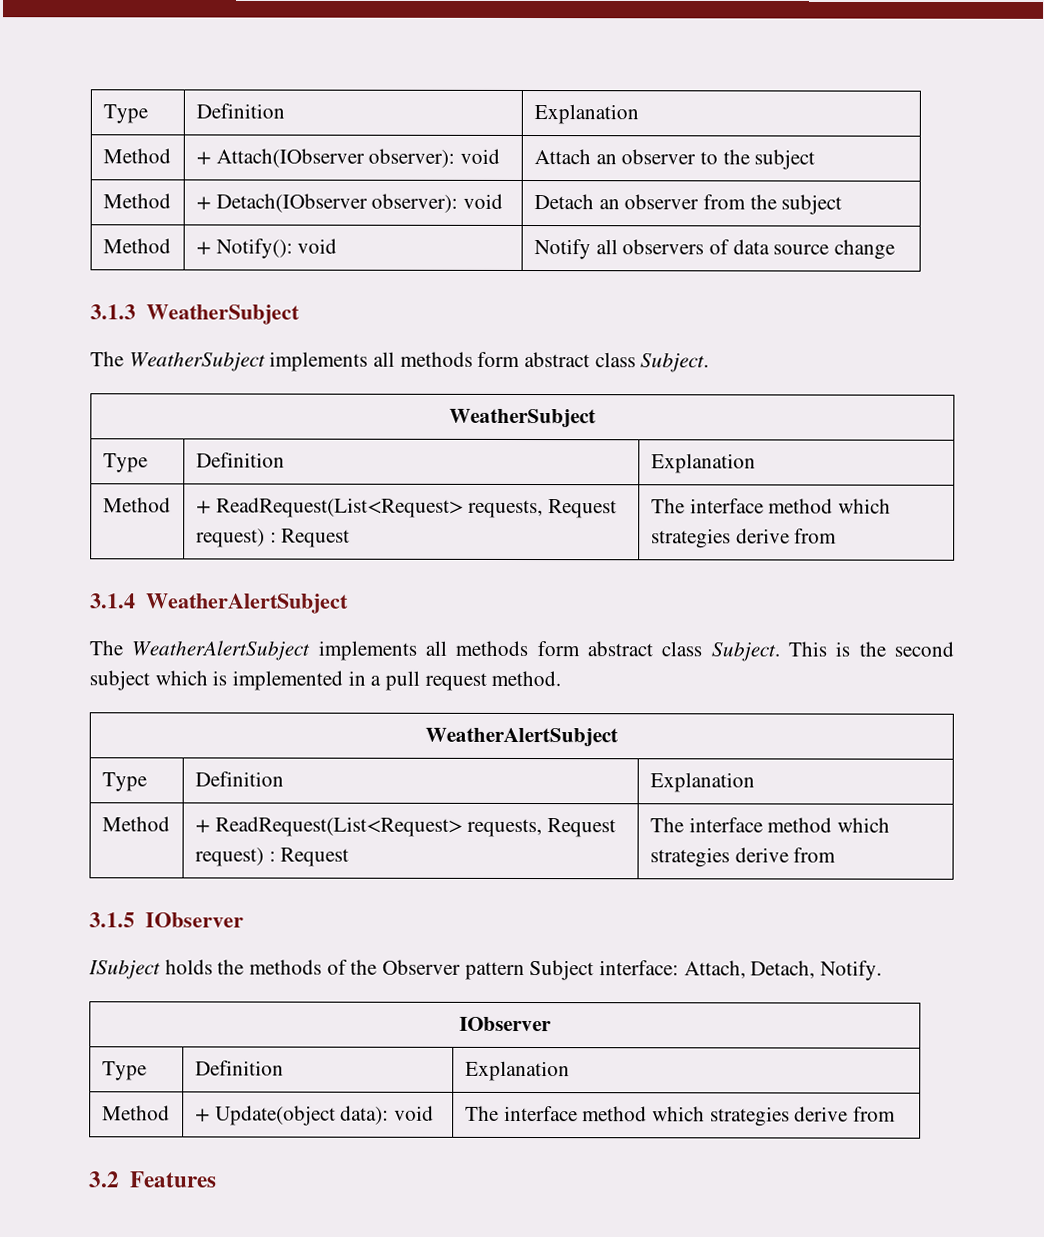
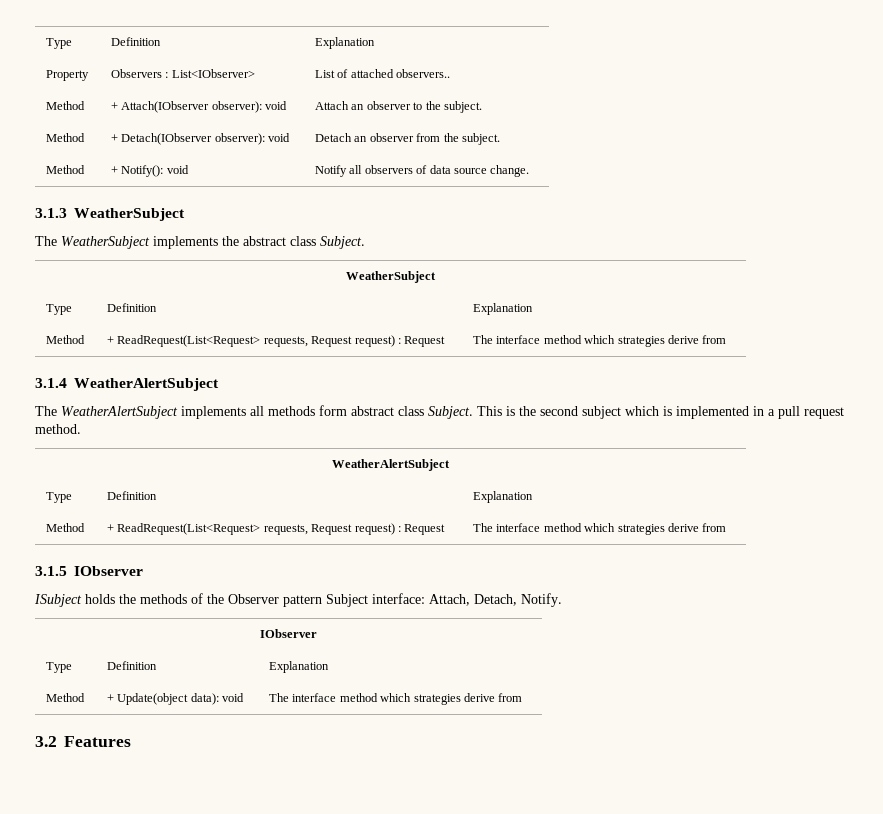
[102,104,148,124] [195,103,285,119] [533,104,639,125] Type | Definition | Explanation -> [46,38,73,49] [111,37,162,46] [315,37,376,49] [46,70,90,81] [111,69,255,78] [315,69,451,78] Type | Definition | Explanation // Property | Observers : List<IObserver> | List of attached observers..
[754,149,816,170] subject -> [443,101,482,113] subject.
[781,194,843,215] subject -> [461,133,500,145] subject.
[833,239,895,260] change -> [490,165,530,177] change.
[373,351,521,367] all methods form -> [222,236,239,246] the

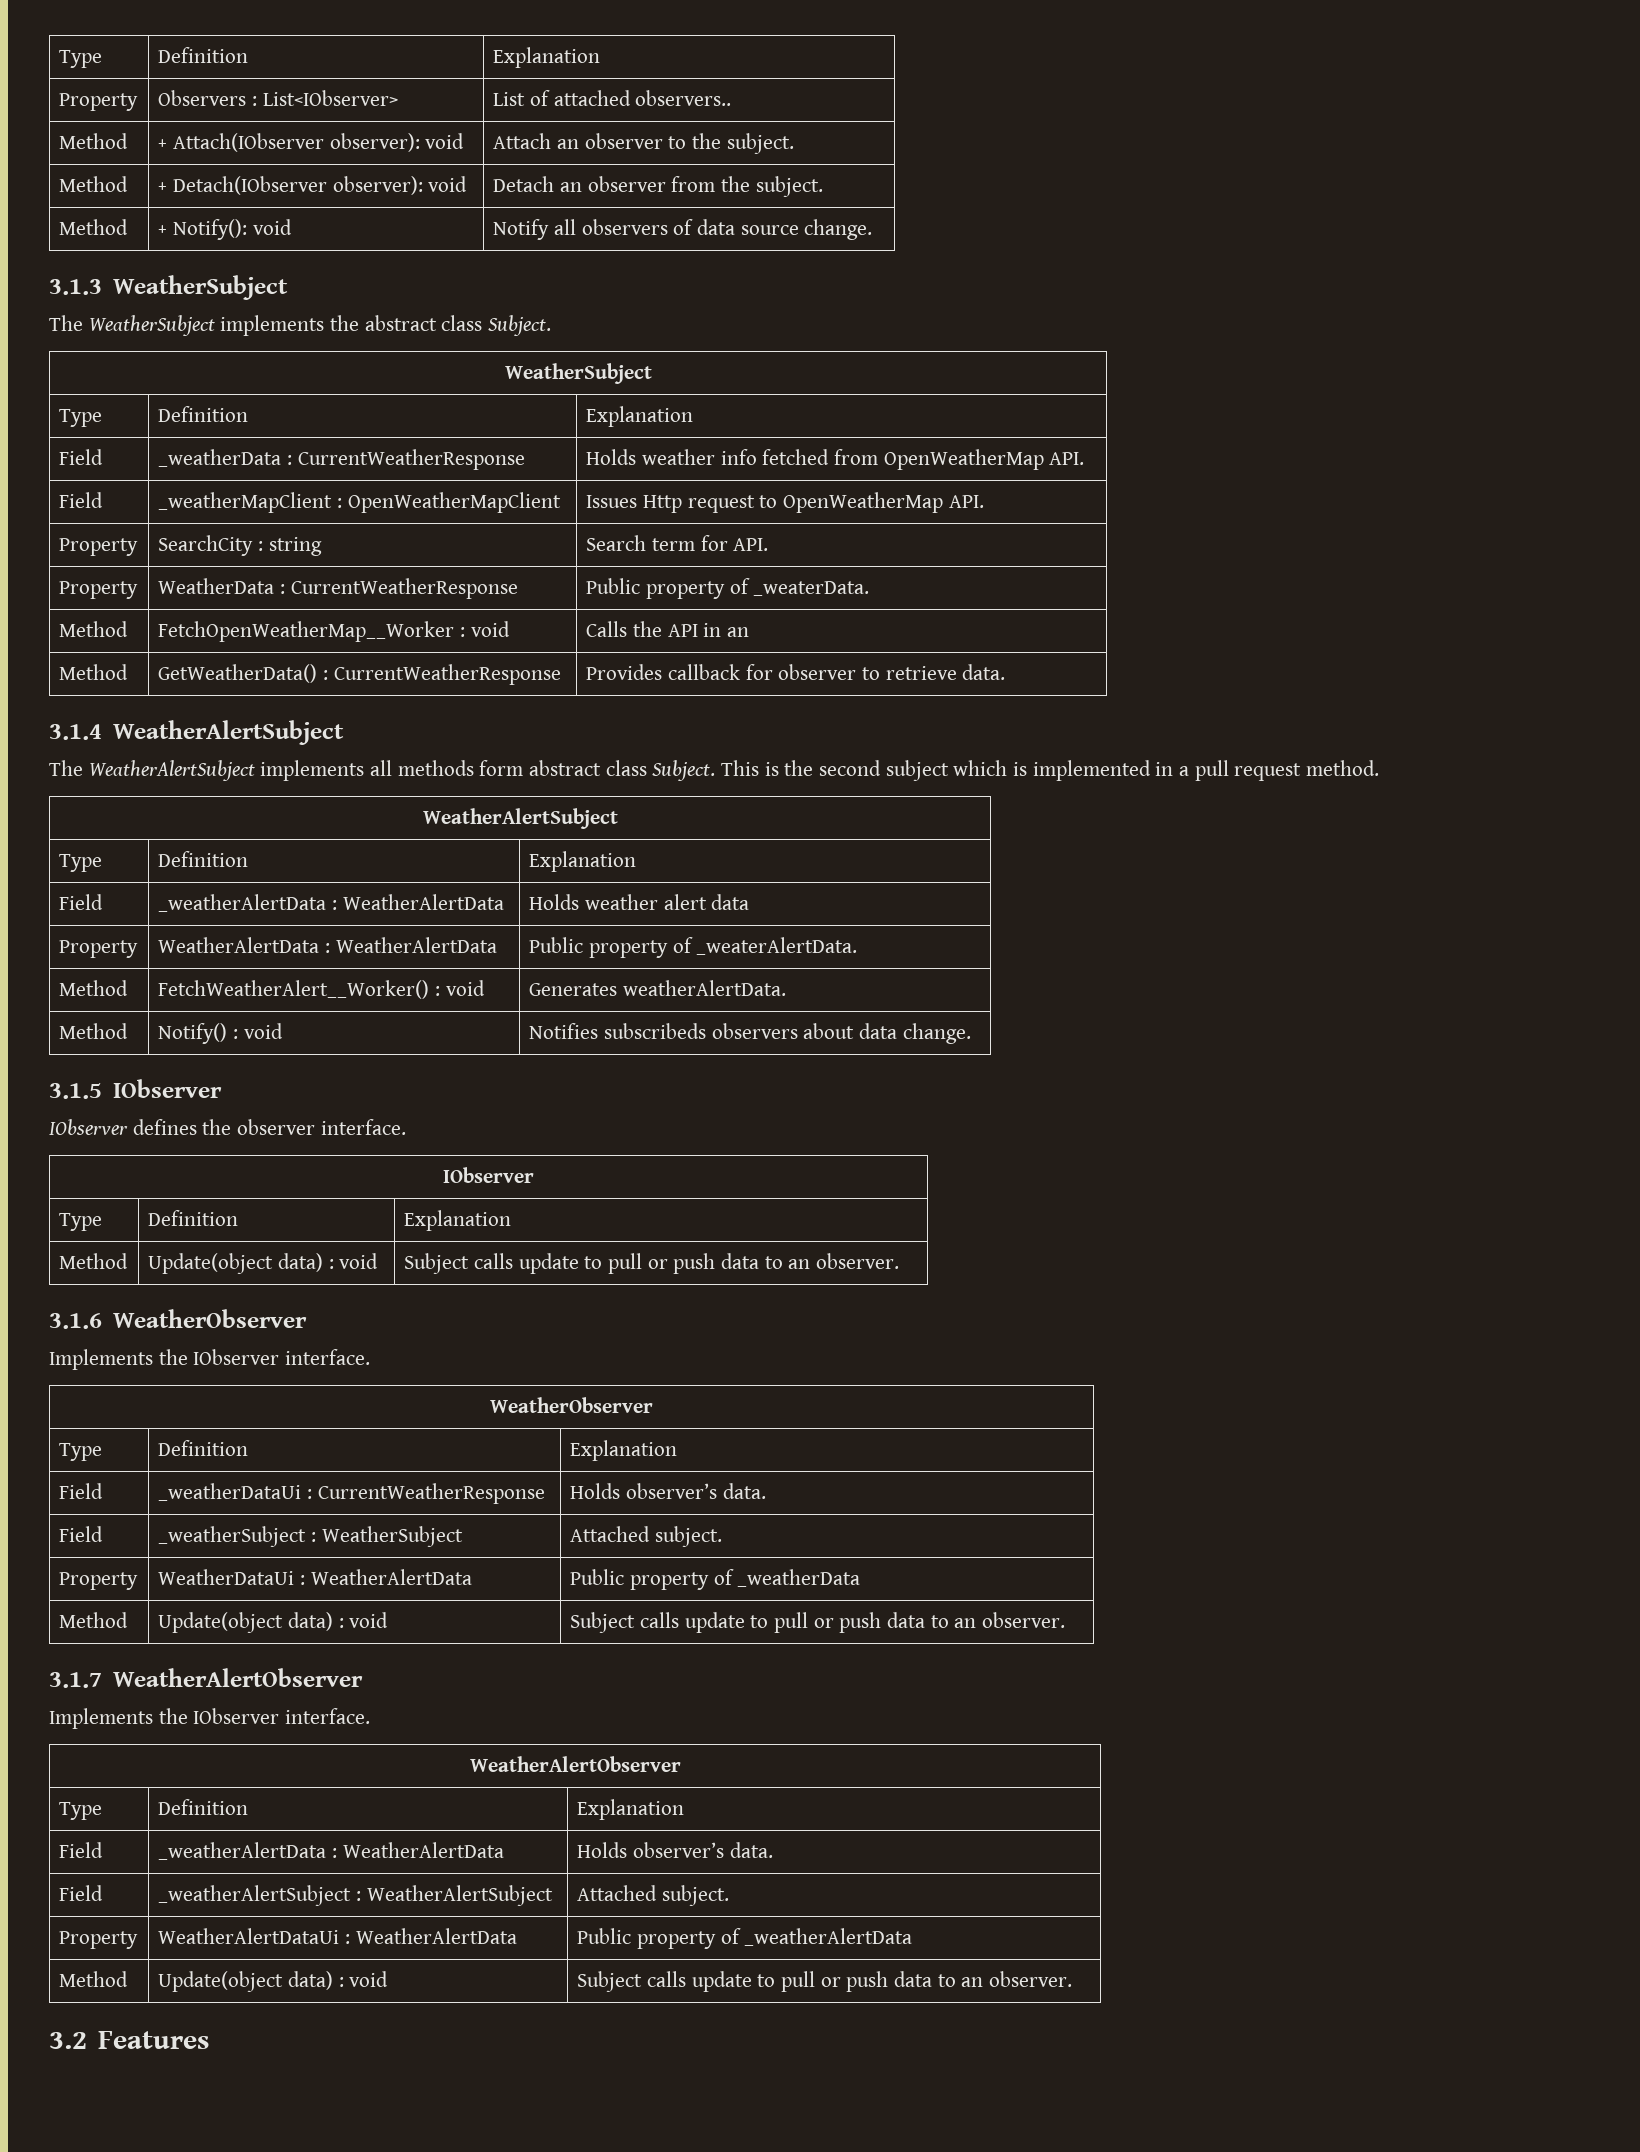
[46,335,86,344] [107,335,446,347] [473,335,727,347] Method | + ReadRequest(List<Request> requests, Request request) : Request | The interface method which strategies derive from -> [59,449,104,465] [158,449,525,470] [586,449,1085,470] [59,492,104,508] [158,492,561,513] [586,492,984,513] [59,538,139,556] [158,535,322,556] [586,535,769,551] [59,581,139,599] [158,578,518,599] [586,578,870,599] [59,621,129,637] [158,621,510,642] [586,621,750,637] [59,664,129,680] [158,664,561,685] [586,664,1006,680] Field | _weatherData : CurrentWeatherResponse | Holds weather info fetched from OpenWeatherMap API. // Field | _weatherMapClient : OpenWeatherMapClient | Issues Http request to OpenWeatherMap API. // Property | SearchCity : string | Search term for API. // Property | WeatherData : CurrentWeatherResponse | Public property of _weaterData. // Method | FetchOpenWeatherMap__Worker : void | Calls the API in an // Method | GetWeatherData() : CurrentWeatherResponse | Provides callback for observer to retrieve data.
[46,523,86,532] [107,523,446,535] [473,523,727,535] [35,566,143,576] [34,593,562,607] Method | + ReadRequest(List<Request> requests, Request request) : Request | The interface method which strategies derive from // 3.1.5 IObserver // ISubject holds the methods of the Observer pattern Subject interface: Attach, Detach, Notify. -> [59,894,104,910] [158,894,504,912] [529,894,750,910] [59,940,139,958] [158,937,497,953] [529,937,858,958] [59,980,129,996] [158,980,485,999] [529,980,787,996] [59,1023,129,1039] [158,1023,283,1044] [529,1023,971,1044] [49,1079,222,1099] [49,1119,406,1135] Field | _weatherAlertData : WeatherAlertData | Holds weather alert data // Property | WeatherAlertData : WeatherAlertData | Public property of _weaterAlertData. // Method | FetchWeatherAlert__Worker() : void | Generates weatherAlertData. // Method | Notify() : void | Notifies subscribeds observers about data change. // 3.1.5 IObserver // IObserver defines the observer interface.
[107,693,245,705] [269,693,523,705] + Update(object data): void | The interface method which strategies derive from -> [148,1253,379,1274] [404,1253,900,1274] [49,1309,307,1329] [49,1349,371,1370] [490,1397,653,1413] [59,1443,103,1461] [158,1440,249,1456] [570,1440,678,1461] [59,1483,104,1499] [158,1483,545,1504] [570,1483,766,1499] [59,1526,104,1542] [158,1526,463,1547] [570,1526,723,1547] [59,1572,139,1590] [158,1569,472,1585] [570,1569,861,1590] [59,1612,129,1628] [158,1612,389,1633] [570,1612,1066,1633] [49,1668,363,1688] [49,1708,371,1729] [469,1756,681,1772] [59,1802,103,1820] [158,1799,249,1815] [577,1799,685,1820] [59,1842,104,1858] [158,1842,504,1860] [577,1842,773,1858] [59,1885,104,1901] [158,1885,553,1906] [577,1885,730,1906] [59,1931,139,1949] [158,1928,517,1944] [577,1928,913,1949] [59,1971,129,1987] [158,1971,389,1992] [577,1971,1073,1992] Update(object data) : void | Subject calls update to pull or push data to an observer. // 3.1.6 WeatherObserver // Implements the IObserver interface. // WeatherObserver // Type | Definition | Explanation // Field | _weatherDataUi : CurrentWeatherResponse | Holds observer’s data. // Field | _weatherSubject : WeatherSubject | Attached subject. // Property | WeatherDataUi : WeatherAlertData | Public property of _weatherData // Method | Update(object data) : void | Subject calls update to pull or push data to an observer. // 3.1.7 WeatherAlertObserver // Implements the IObserver interface. // WeatherAlertObserver // Type | Definition | Explanation // Field | _weatherAlertData : WeatherAlertData | Holds observer’s data. // Field | _weatherAlertSubject : WeatherAlertSubject | Attached subject. // Property | WeatherAlertDataUi : WeatherAlertData | Public property of _weatherAlertData // Method | Update(object data) : void | Subject calls update to pull or push data to an observer.

